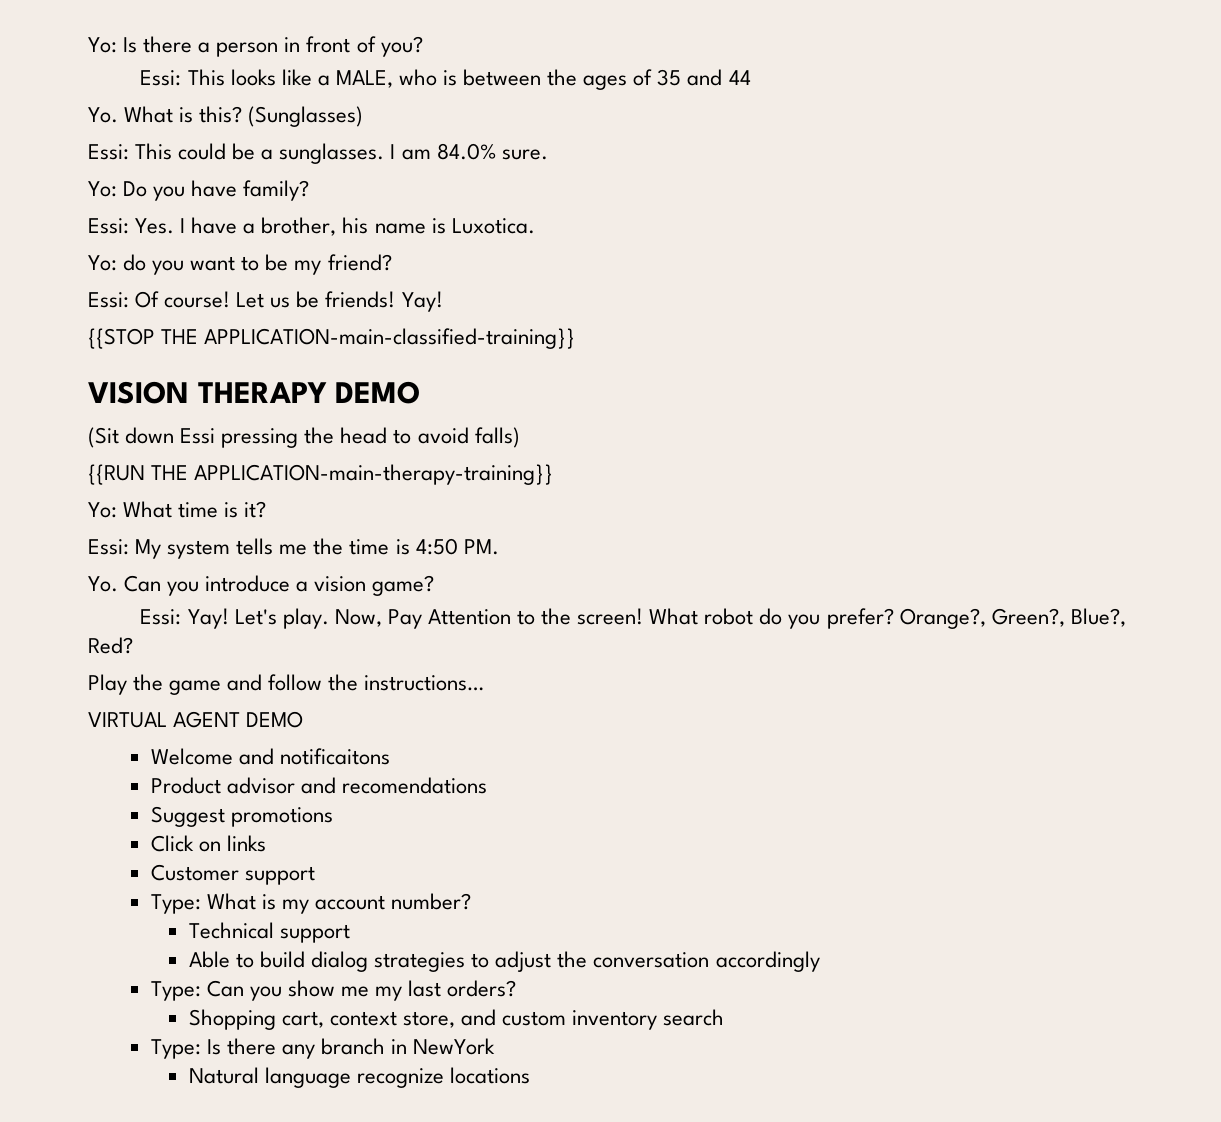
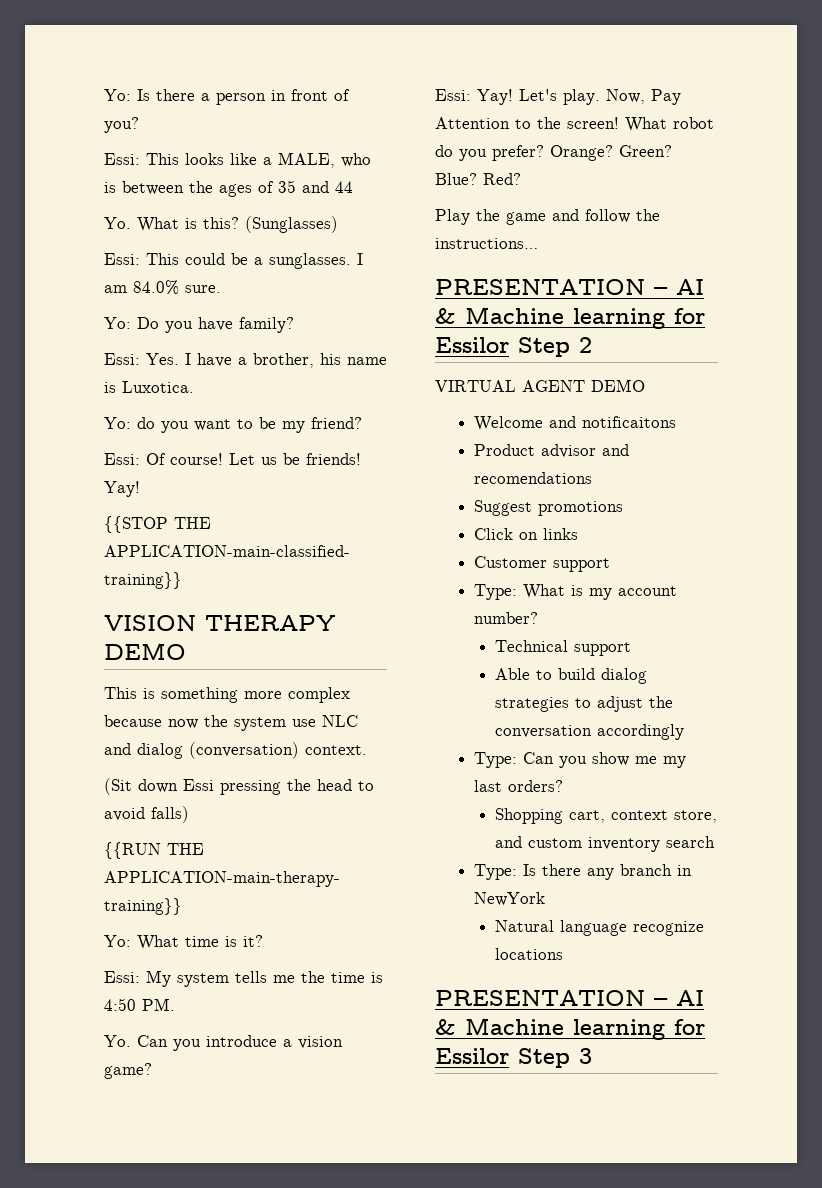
(421, 392) none -> [104,687,350,703] [104,715,358,731] [104,742,367,759] // This is something more complex because now the system use NLC and dialog (conversation) context.
[899,608,1126,629] Orange?, Green?, Blue?, -> [550,145,672,161] [435,173,477,185] Orange? Green? Blue?
(485, 683) none -> [435,279,704,295] [435,307,705,329] [435,337,592,357] // PRESENTATION – AI & Machine learning for Essilor Step 2
(531, 1075) none -> [435,990,704,1006] [435,1018,705,1040] [435,1048,592,1068] // PRESENTATION – AI & Machine learning for Essilor Step 3

